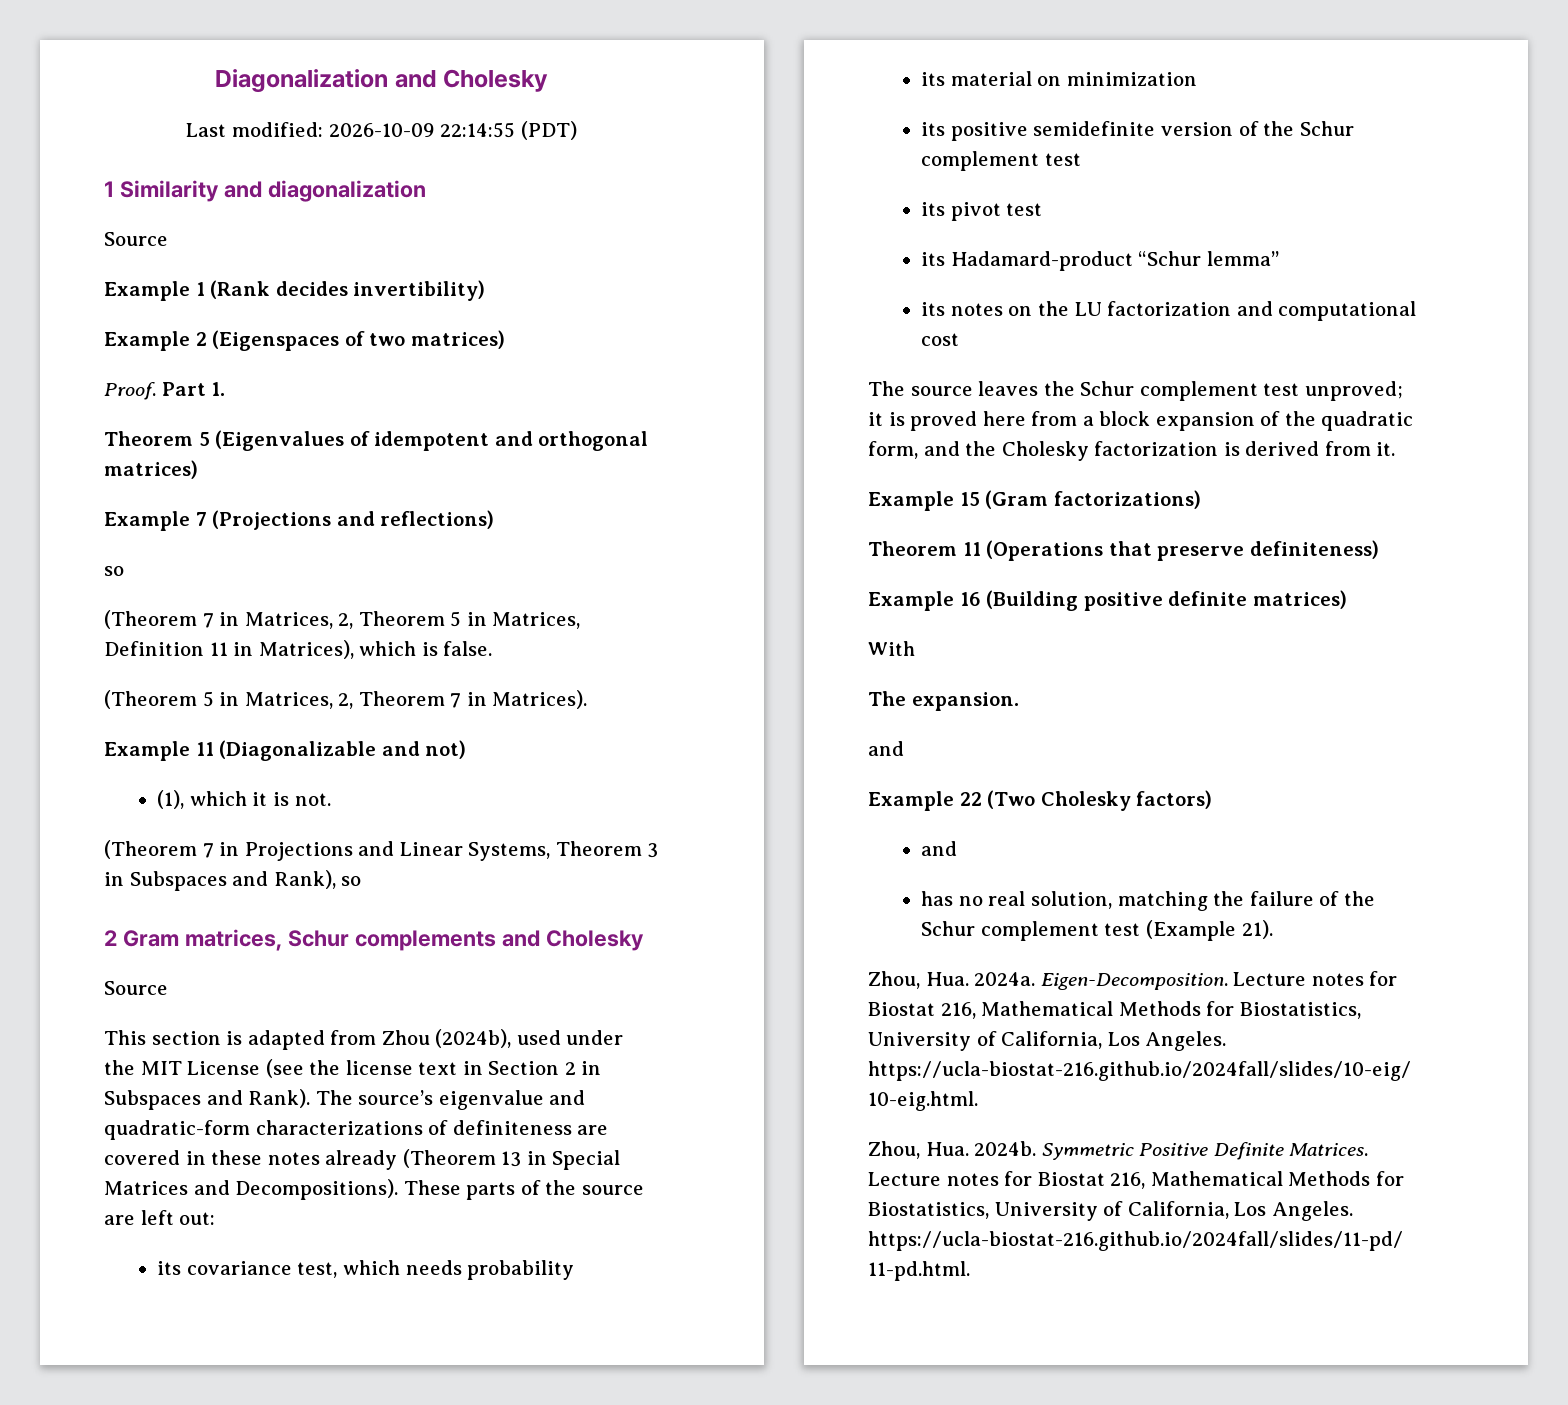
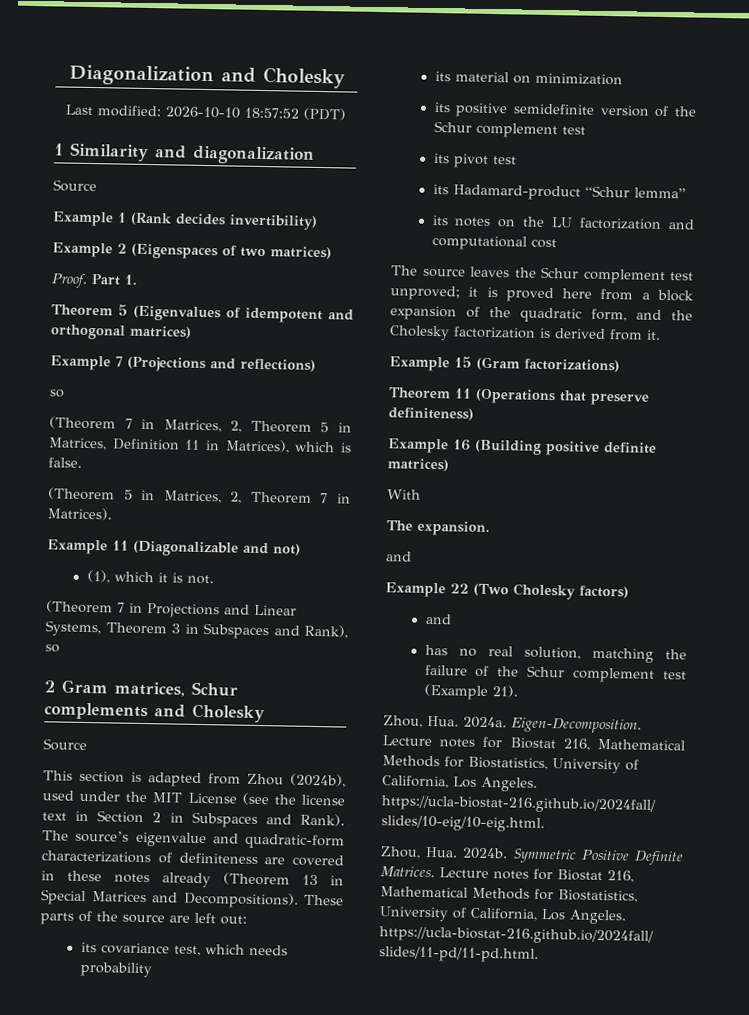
[328,122,516,138] 2026-10-09 22:14:55 -> [165,106,299,119] 2026-10-10 18:57:52

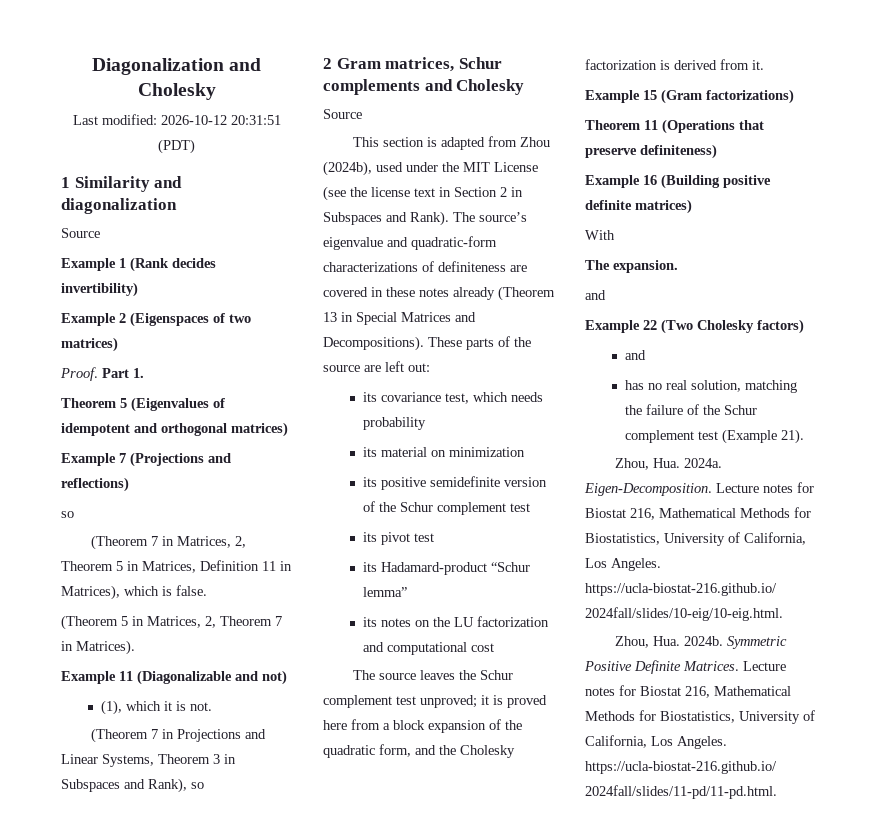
[165,106,299,119] 2026-10-10 18:57:52 -> [160,115,281,125] 2026-10-12 20:31:51

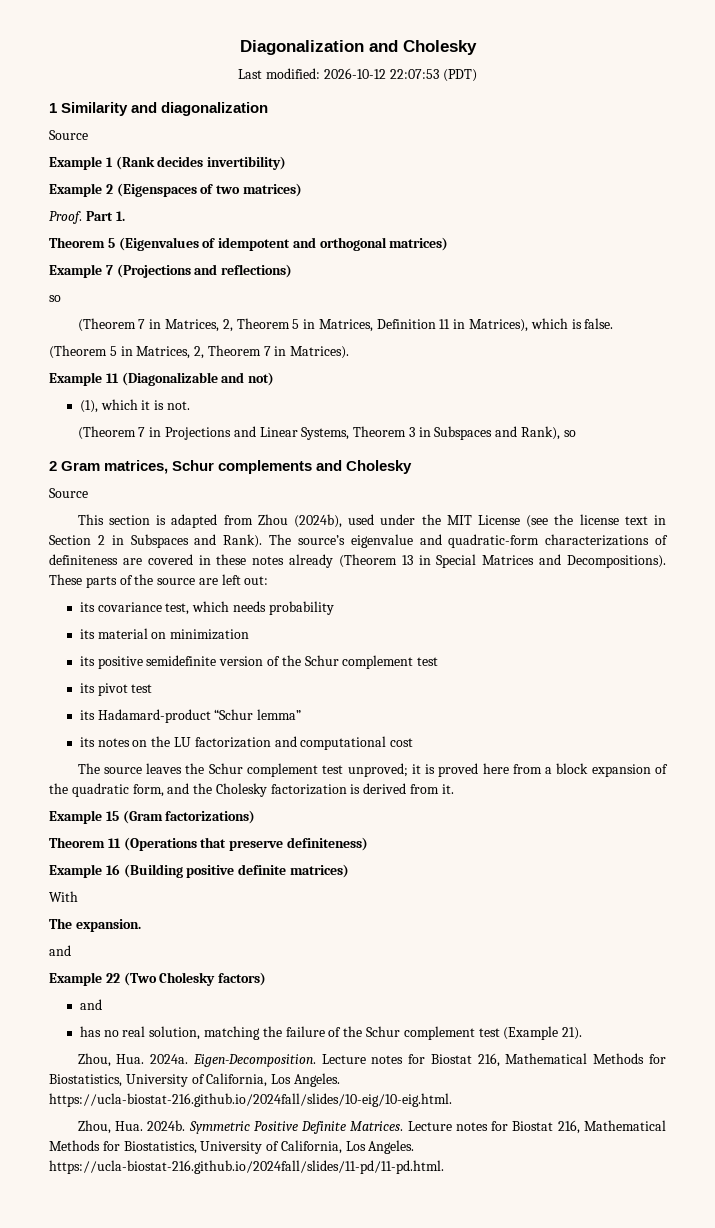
[230,115,281,125] 20:31:51 -> [389,69,439,79] 22:07:53

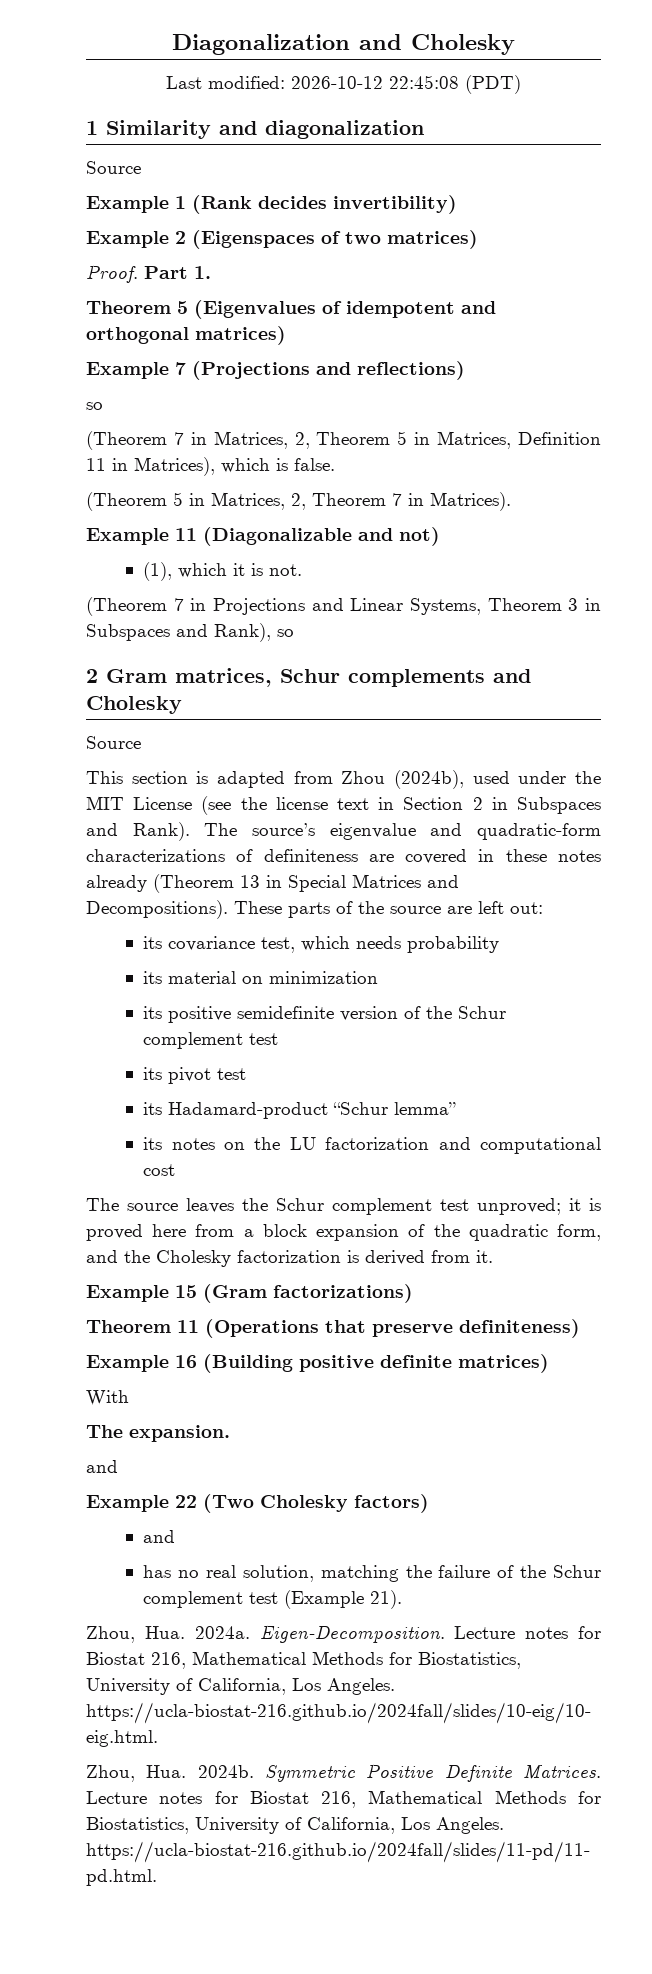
[389,69,439,79] 22:07:53 -> [389,75,459,89] 22:45:08

